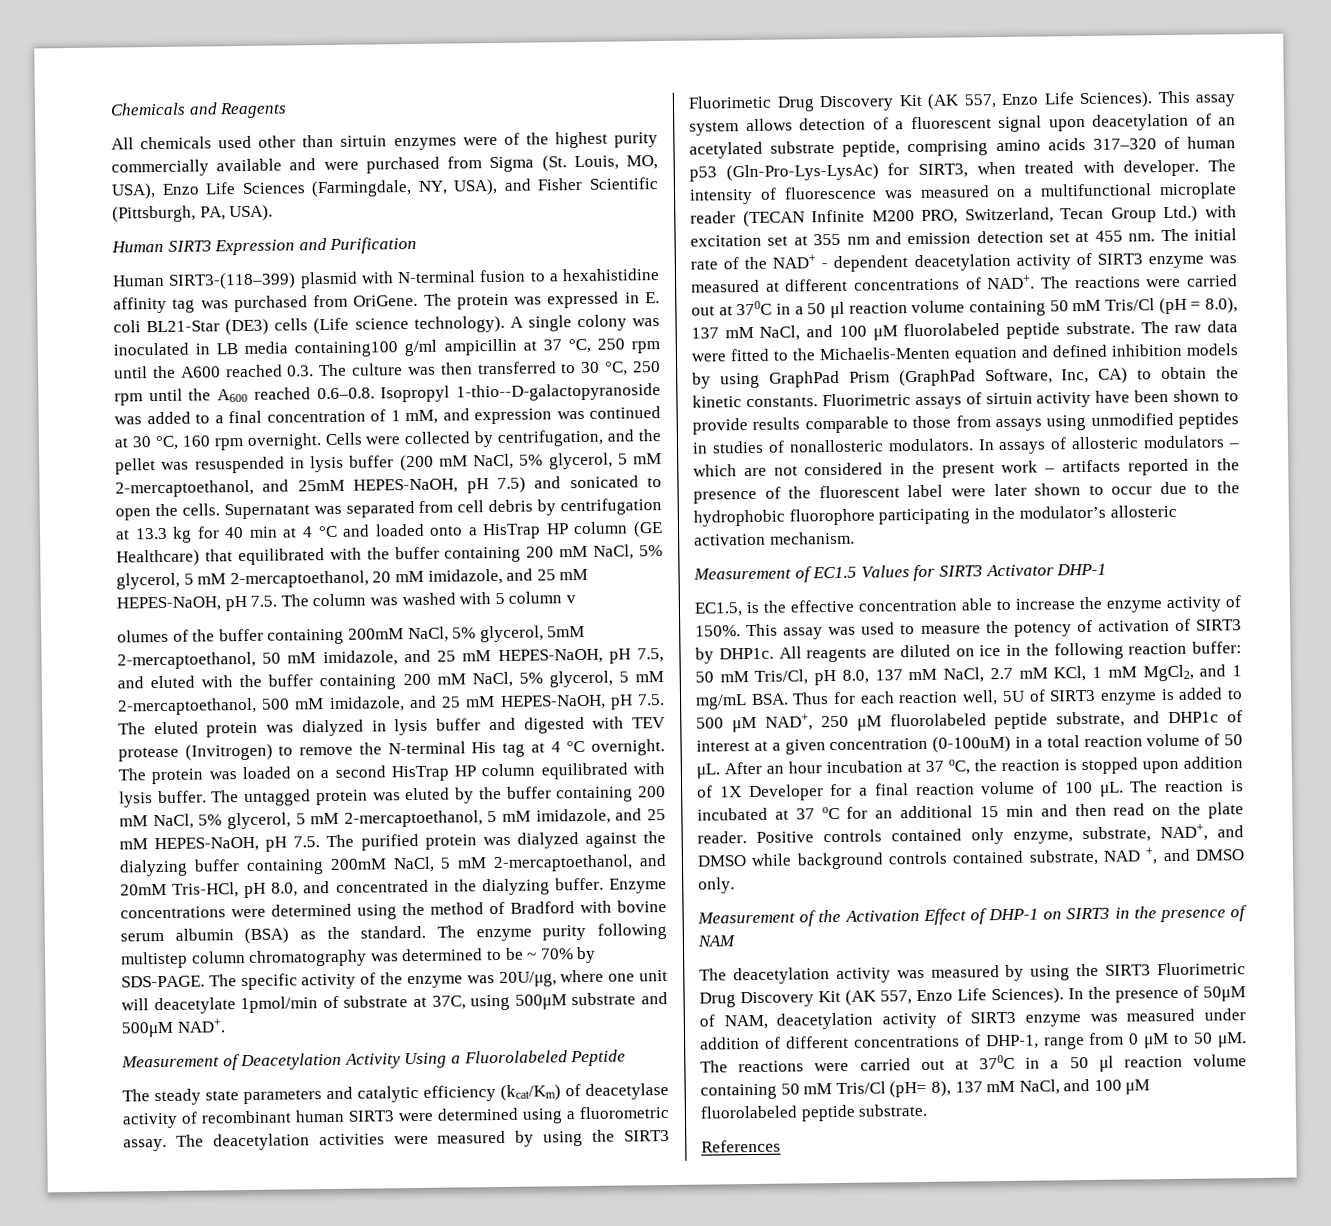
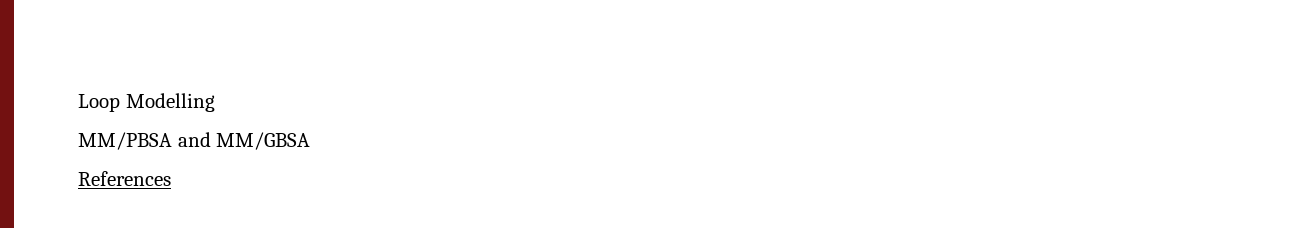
[110,102,288,119] [111,131,658,151] [111,155,658,177] [111,177,658,200] [112,204,274,223] [111,236,418,256] [112,268,660,290] [113,291,660,314] [113,314,661,336] [113,338,660,358] [114,361,661,379] [114,383,661,406] [114,406,661,425] [114,429,661,451] [115,452,662,475] [115,475,662,498] [115,498,662,521] [115,521,663,543] [116,544,663,567] [116,568,589,590] [116,591,576,612] [117,625,586,645] [117,648,664,670] [117,670,664,691] [117,694,665,716] [118,716,667,738] [118,739,666,762] [118,762,665,785] [119,786,667,808] [119,808,666,830] [119,831,667,853] [119,854,667,877] [120,877,668,899] [120,900,667,920] [120,923,667,945] [120,946,597,969] [121,969,668,991] [121,991,669,1015] [121,1018,225,1038] [121,1049,627,1071] [122,1082,669,1106] [122,1105,669,1129] [123,1129,671,1152] [688,90,1236,112] [689,113,1236,136] [689,136,1236,159] [689,159,1236,182] [689,182,1237,205] [690,205,1237,228] [690,228,1238,247] [690,252,1237,272] [691,274,1238,293] [691,297,1238,319] [691,320,1238,341] [691,343,1238,363] [692,366,1239,389] [692,389,1239,410] [692,412,1239,435] [692,435,1240,455] [693,458,1240,478] [693,481,1240,504] [693,504,1177,527] [694,531,855,546] [693,563,1108,583] [694,595,1241,617] [695,618,1242,640] [695,641,1242,664] [695,664,1242,686] [695,687,1243,710] [696,710,1243,733] [696,733,1243,755] [696,756,1243,779] [697,780,1244,802] [697,802,1244,821] [697,823,1244,845] [697,847,1244,870] [698,877,735,894] [697,905,1247,927] [697,935,735,947] [699,962,1246,985] [699,985,1246,1008] [699,1008,1246,1030] [700,1032,1247,1050] [700,1054,1247,1073] [700,1078,1151,1100] [700,1103,928,1122] Chemicals and Reagents // All chemicals used other than sirtuin enzymes were of the highest purity commercially available and were purchased from Sigma (St. Louis, MO, USA), Enzo Life Sciences (Farmingdale, NY, USA), and Fisher Scientific (Pittsburgh, PA, USA). // Human SIRT3 Expression and Purification // Human SIRT3-(118–399) plasmid with N-terminal fusion to a hexahistidine affinity tag was purchased from OriGene. The protein was expressed in E. coli BL21-Star (DE3) cells (Life science technology). A single colony was inoculated in LB media containing100 g/ml ampicillin at 37 °C, 250 rpm until the A600 reached 0.3. The culture was then transferred to 30 °C, 250 rpm until the A600 reached 0.6–0.8. Isopropyl 1-thio--D-galactopyranoside was added to a final concentration of 1 mM, and expression was continued at 30 °C, 160 rpm overnight. Cells were collected by centrifugation, and the pellet was resuspended in lysis buffer (200 mM NaCl, 5% glycerol, 5 mM 2-mercaptoethanol, and 25mM HEPES-NaOH, pH 7.5) and sonicated to open the cells. Supernatant was separated from cell debris by centrifugation at 13.3 kg for 40 min at 4 °C and loaded onto a HisTrap HP column (GE Healthcare) that equilibrated with the buffer containing 200 mM NaCl, 5% glycerol, 5 mM 2-mercaptoethanol, 20 mM imidazole, and 25 mM HEPES-NaOH, pH 7.5. The column was washed with 5 column v // olumes of the buffer containing 200mM NaCl, 5% glycerol, 5mM 2-mercaptoethanol, 50 mM imidazole, and 25 mM HEPES-NaOH, pH 7.5, and eluted with the buffer containing 200 mM NaCl, 5% glycerol, 5 mM 2-mercaptoethanol, 500 mM imidazole, and 25 mM HEPES-NaOH, pH 7.5. The eluted protein was dialyzed in lysis buffer and digested with TEV protease (Invitrogen) to remove the N-terminal His tag at 4 °C overnight. The protein was loaded on a second HisTrap HP column equilibrated with lysis buffer. The untagged protein was eluted by the buffer containing 200 mM NaCl, 5% glycerol, 5 mM 2-mercaptoethanol, 5 mM imidazole, and 25 mM HEPES-NaOH, pH 7.5. The purified protein was dialyzed against the dialyzing buffer containing 200mM NaCl, 5 mM 2-mercaptoethanol, and 20mM Tris-HCl, pH 8.0, and concentrated in the dialyzing buffer. Enzyme concentrations were determined using the method of Bradford with bovine serum albumin (BSA) as the standard. The enzyme purity following multistep column chromatography was determined to be ~ 70% by SDS-PAGE. The specific activity of the enzyme was 20U/μg, where one unit will deacetylate 1pmol/min of substrate at 37C, using 500μM substrate and 500μM NAD+. // Measurement of Deacetylation Activity Using a Fluorolabeled Peptide // The steady state parameters and catalytic efficiency (kcat/Km) of deacetylase activity of recombinant human SIRT3 were determined using a fluorometric assay. The deacetylation activities were measured by using the SIRT3 Fluorimetic Drug Discovery Kit (AK 557, Enzo Life Sciences). This assay system allows detection of a fluorescent signal upon deacetylation of an acetylated substrate peptide, comprising amino acids 317–320 of human p53 (Gln-Pro-Lys-LysAc) for SIRT3, when treated with developer. The intensity of fluorescence was measured on a multifunctional microplate reader (TECAN Infinite M200 PRO, Switzerland, Tecan Group Ltd.) with excitation set at 355 nm and emission detection set at 455 nm. The initial rate of the NAD+ - dependent deacetylation activity of SIRT3 enzyme was measured at different concentrations of NAD+. The reactions were carried out at 370C in a 50 μl reaction volume containing 50 mM Tris/Cl (pH = 8.0), 137 mM NaCl, and 100 μM fluorolabeled peptide substrate. The raw data were fitted to the Michaelis-Menten equation and defined inhibition models by using GraphPad Prism (GraphPad Software, Inc, CA) to obtain the kinetic constants. Fluorimetric assays of sirtuin activity have been shown to provide results comparable to those from assays using unmodified peptides in studies of nonallosteric modulators. In assays of allosteric modulators – which are not considered in the present work – artifacts reported in the presence of the fluorescent label were later shown to occur due to the hydrophobic fluorophore participating in the modulator’s allosteric activation mechanism. // Measurement of EC1.5 Values for SIRT3 Activator DHP-1 // EC1.5, is the effective concentration able to increase the enzyme activity of 150%. This assay was used to measure the potency of activation of SIRT3 by DHP1c. All reagents are diluted on ice in the following reaction buffer: 50 mM Tris/Cl, pH 8.0, 137 mM NaCl, 2.7 mM KCl, 1 mM MgCl2, and 1 mg/mL BSA. Thus for each reaction well, 5U of SIRT3 enzyme is added to 500 μM NAD+, 250 μM fluorolabeled peptide substrate, and DHP1c of interest at a given concentration (0-100uM) in a total reaction volume of 50 μL. After an hour incubation at 37 oC, the reaction is stopped upon addition of 1X Developer for a final reaction volume of 100 μL. The reaction is incubated at 37 oC for an additional 15 min and then read on the plate reader. Positive controls contained only enzyme, substrate, NAD+, and DMSO while background controls contained substrate, NAD +, and DMSO only. // Measurement of the Activation Effect of DHP-1 on SIRT3 in the presence of NAM // The deacetylation activity was measured by using the SIRT3 Fluorimetric Drug Discovery Kit (AK 557, Enzo Life Sciences). In the presence of 50μM of NAM, deacetylation activity of SIRT3 enzyme was measured under addition of different concentrations of DHP-1, range from 0 μM to 50 μM. The reactions were carried out at 370C in a 50 μl reaction volume containing 50 mM Tris/Cl (pH= 8), 137 mM NaCl, and 100 μM fluorolabeled peptide substrate. -> [78,93,215,112] [78,132,311,150] Loop Modelling // MM/PBSA and MM/GBSA

